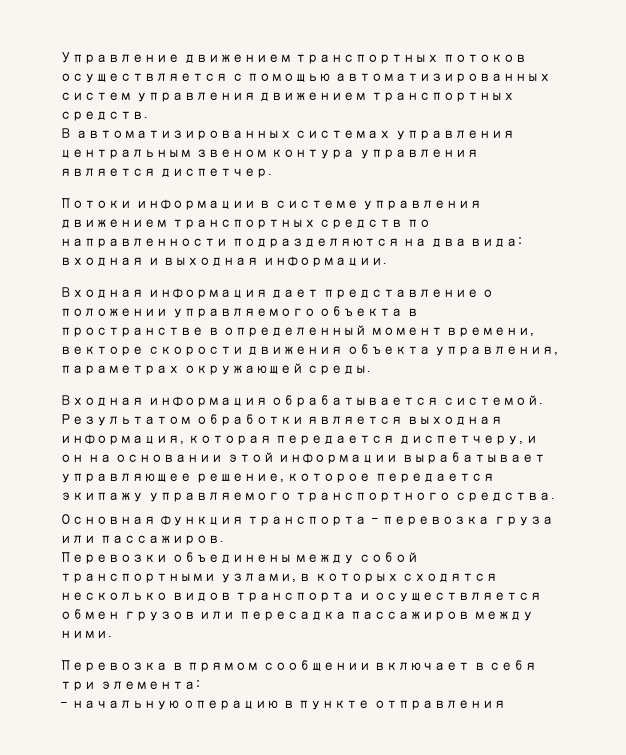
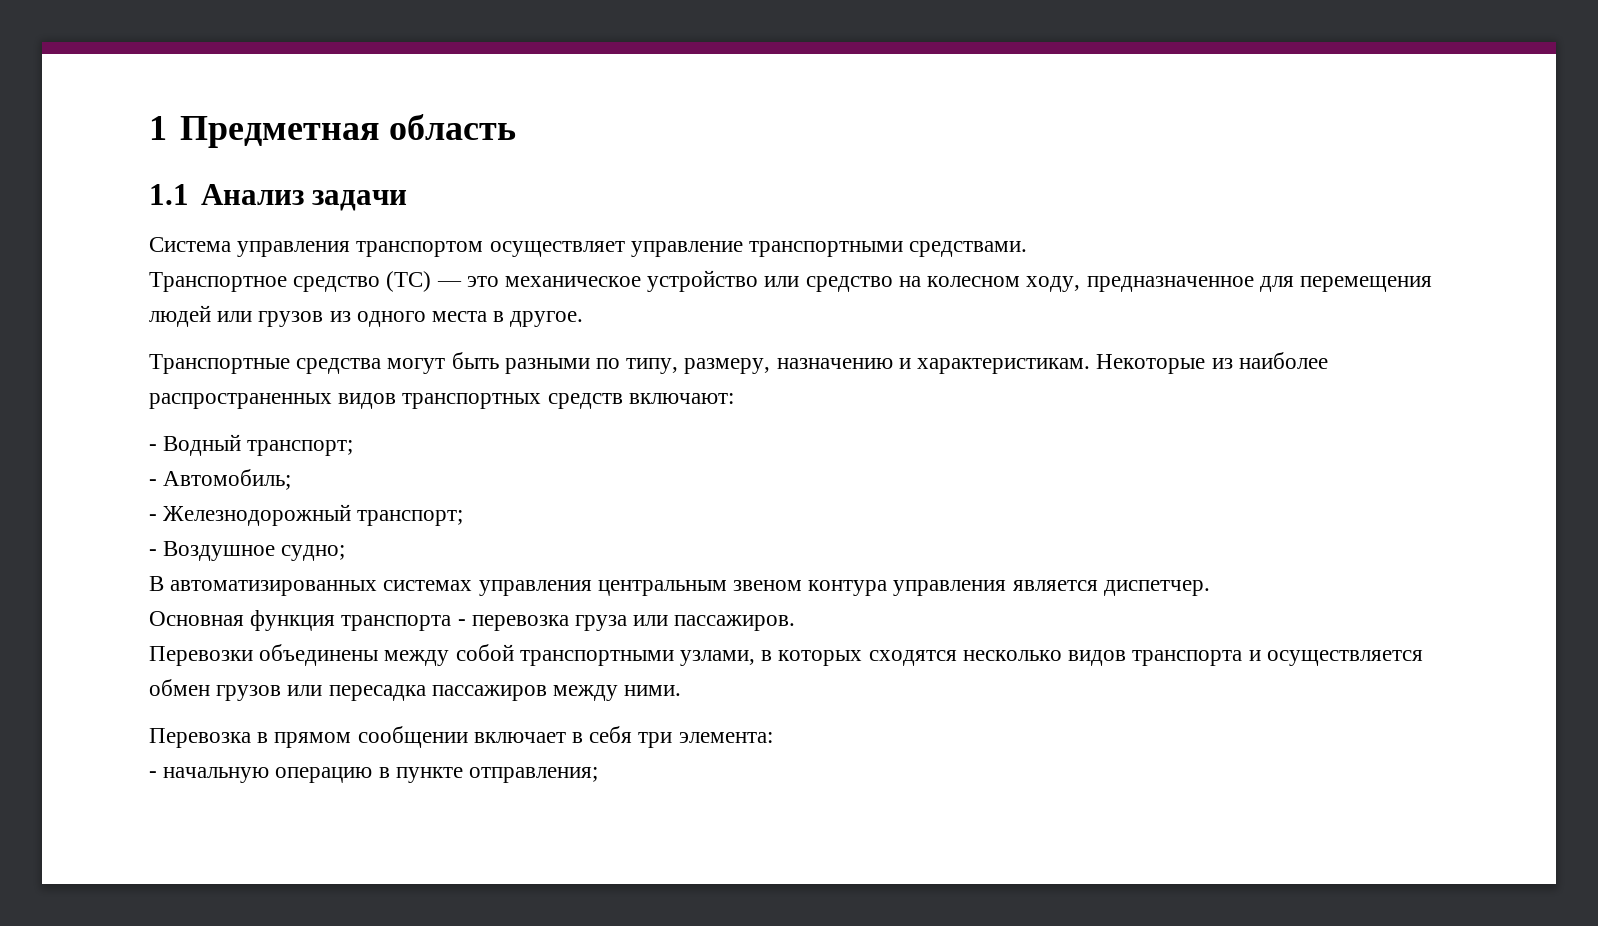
[60,52,527,64] [60,73,551,83] [60,92,515,102] [60,111,148,121] Управление движением транспортных потоков осуществляется с помощью автоматизированных систем управления движением транспортных средств. -> [149,114,516,148] [149,184,407,211] [149,237,1028,257] [149,270,1432,292] [149,305,584,327] [149,352,1328,374] [149,393,734,409] [149,434,354,456] [149,469,292,490] [149,504,464,526] [149,541,346,561] 1 Предметная область // 1.1 Анализ задачи // Система управления транспортом осуществляет управление транспортными средствами. // Транспортное средство (ТС) — это механическое устройство или средство на колесном ходу, предназначенное для перемещения людей или грузов из одного места в другое. // Транспортные средства могут быть разными по типу, размеру, назначению и характеристикам. Некоторые из наиболее распространенных видов транспортных средств включают: // - Водный транспорт; // - Автомобиль; // - Железнодорожный транспорт; // - Воздушное судно;
[60,198,483,210] [60,219,431,229] [60,237,523,248] [60,256,387,267] [60,287,495,299] [60,306,419,318] [60,325,535,337] [60,344,559,356] [60,363,372,375] [60,395,543,407] [60,414,503,426] [60,434,539,445] [60,452,546,464] [60,473,495,483] [60,492,555,502] // Потоки информации в системе управления движением транспортных средств по направленности подразделяются на два вида: входная и выходная информации. // Входная информация дает представление о положении управляемого объекта в пространстве в определенный момент времени, векторе скорости движения объекта управления, параметрах окружающей среды. // Входная информация обрабатывается системой. Результатом обработки является выходная информация, которая передается диспетчеру, и он на основании этой информации вырабатывает управляющее решение, которое передается экипажу управляемого транспортного средства. -> (1210, 588) none
[373,700,506,710] отправления -> [469,767,599,783] отправления;

